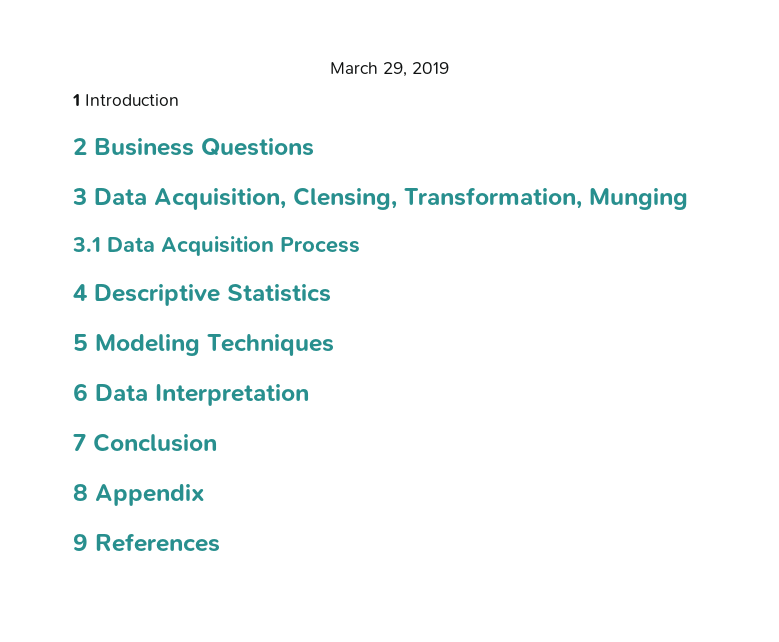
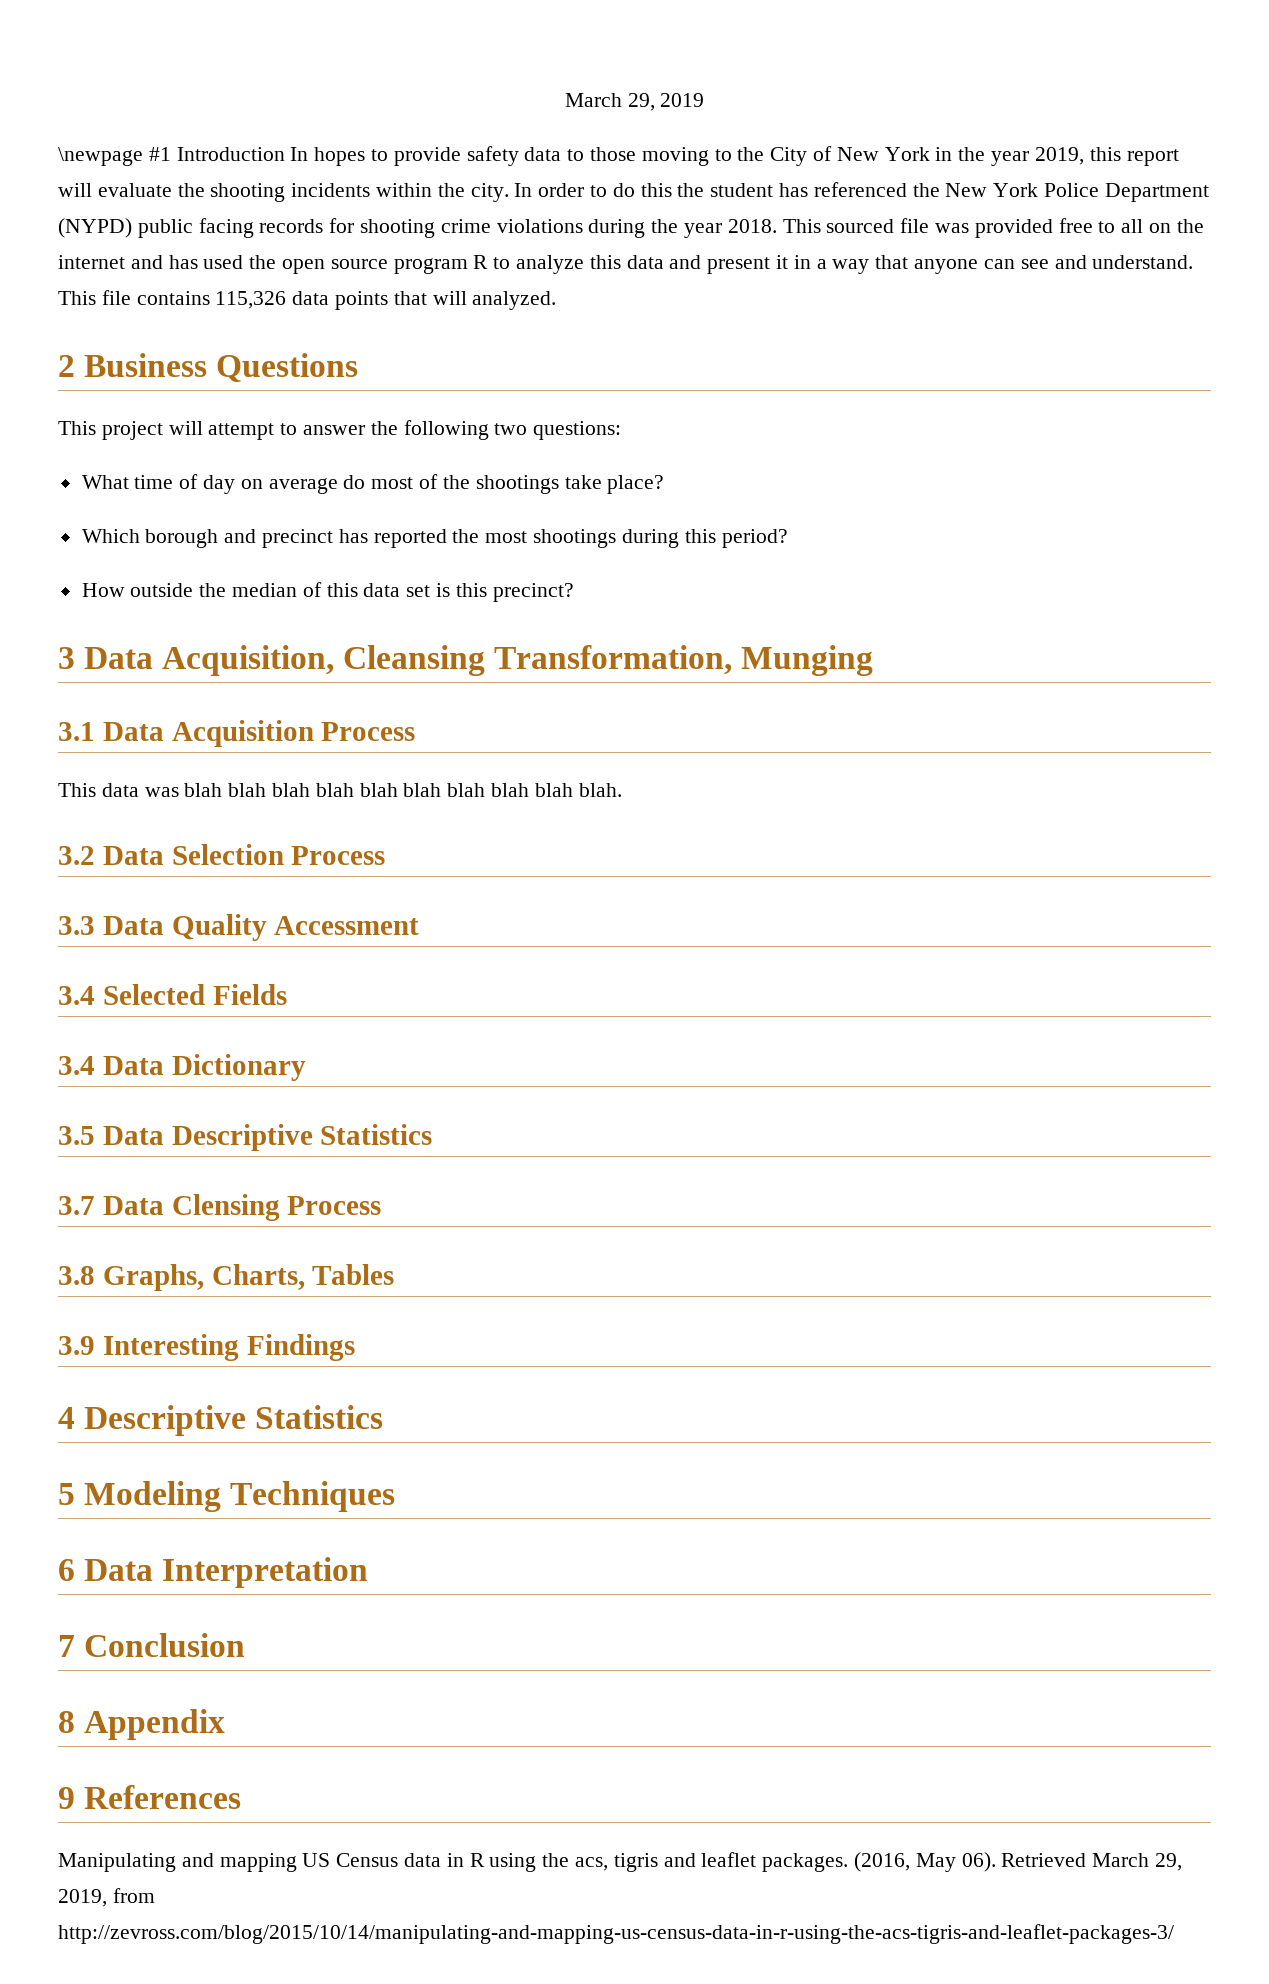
[72,94,80,106] 1 -> [58,147,171,166] \newpage #1
[73,138,314,156] // 2 Business Questions -> [290,146,1179,166] [58,182,1209,202] [58,218,1204,238] [58,255,1194,274] [58,290,557,310] [58,353,359,382] [58,420,622,440] [81,474,665,494] [81,529,788,548] [81,582,574,602] In hopes to provide safety data to those moving to the City of New York in the year 2019, this report will evaluate the shooting incidents within the city. In order to do this the student has referenced the New York Police Department (NYPD) public facing records for shooting crime violations during the year 2018. This sourced file was provided free to all on the internet and has used the open source program R to analyze this data and present it in a way that anyone can see and understand. This file contains 115,326 data points that will analyzed. // 2 Business Questions // This project will attempt to answer the following two questions: // What time of day on average do most of the shootings take place? // Which borough and precinct has reported the most shootings during this period? // How outside the median of this data set is this precinct?
[293,187,397,210] Clensing, -> [343,645,486,676] Cleansing
(360, 245) none -> [58,783,622,797] [58,844,386,865] [58,914,420,941] [58,984,287,1005] [58,1054,306,1081] [58,1124,433,1151] [58,1194,382,1221] [58,1264,395,1291] [58,1334,355,1361] // This data was blah blah blah blah blah blah blah blah blah blah. // 3.2 Data Selection Process // 3.3 Data Quality Accessment // 3.4 Selected Fields // 3.4 Data Dictionary // 3.5 Data Descriptive Statistics // 3.7 Data Clensing Process // 3.8 Graphs, Charts, Tables // 3.9 Interesting Findings
(220, 542) none -> [58,1852,1183,1872] [58,1888,155,1907] [58,1924,1174,1944] // Manipulating and mapping US Census data in R using the acs, tigris and leaflet packages. (2016, May 06). Retrieved March 29, 2019, from http://zevross.com/blog/2015/10/14/manipulating-and-mapping-us-census-data-in-r-using-the-acs-tigris-and-leaflet-packages-3/

